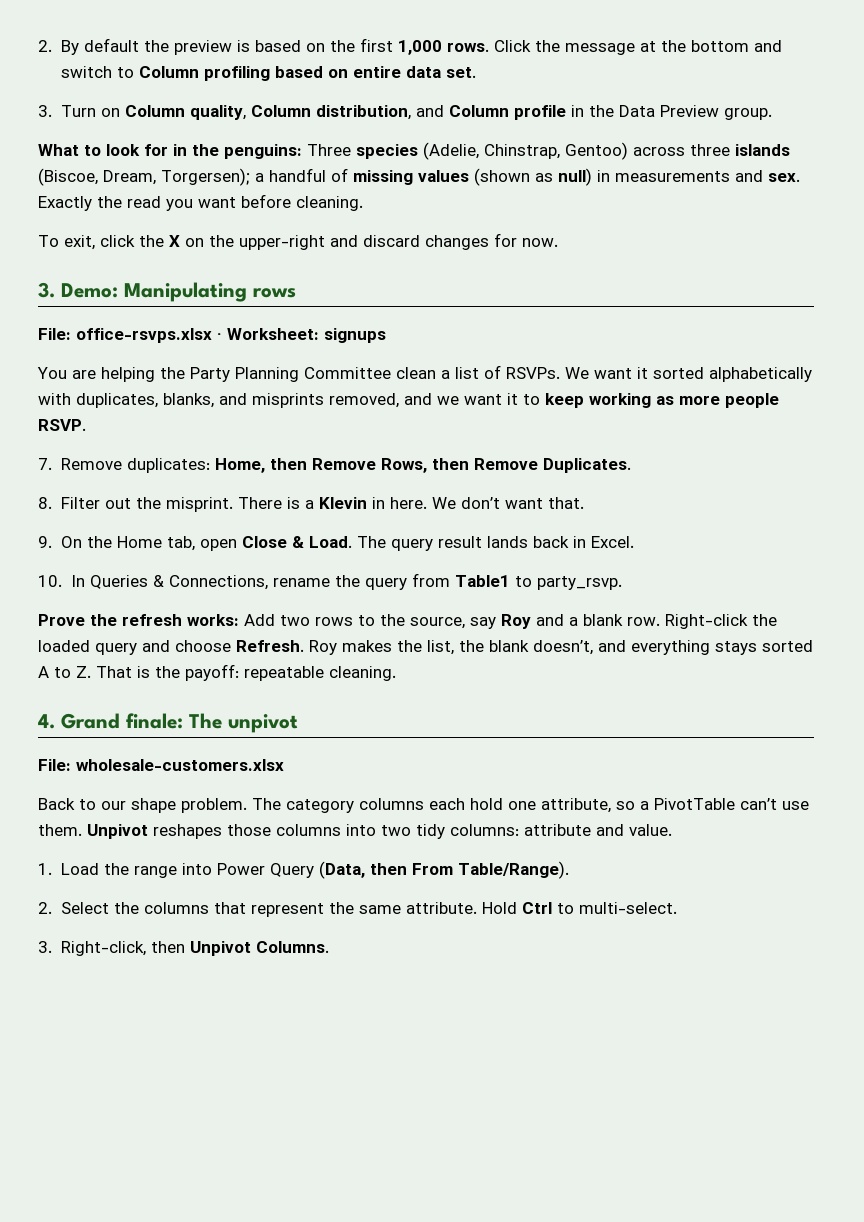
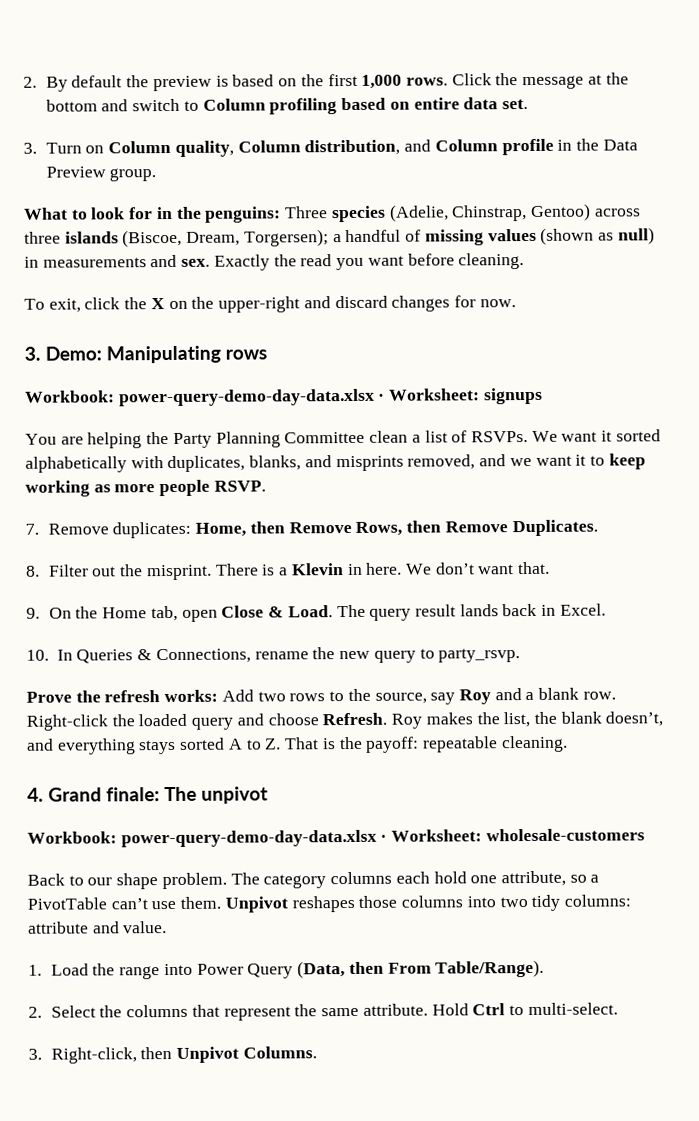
[38,328,212,343] File: office-rsvps.xlsx -> [25,388,375,407] Workbook: power-query-demo-day-data.xlsx
[364,573,510,590] query from Table1 -> [339,650,416,663] new query
[38,759,284,771] File: wholesale-customers.xlsx -> [27,828,645,848] Workbook: power-query-demo-day-data.xlsx · Worksheet: wholesale-customers

